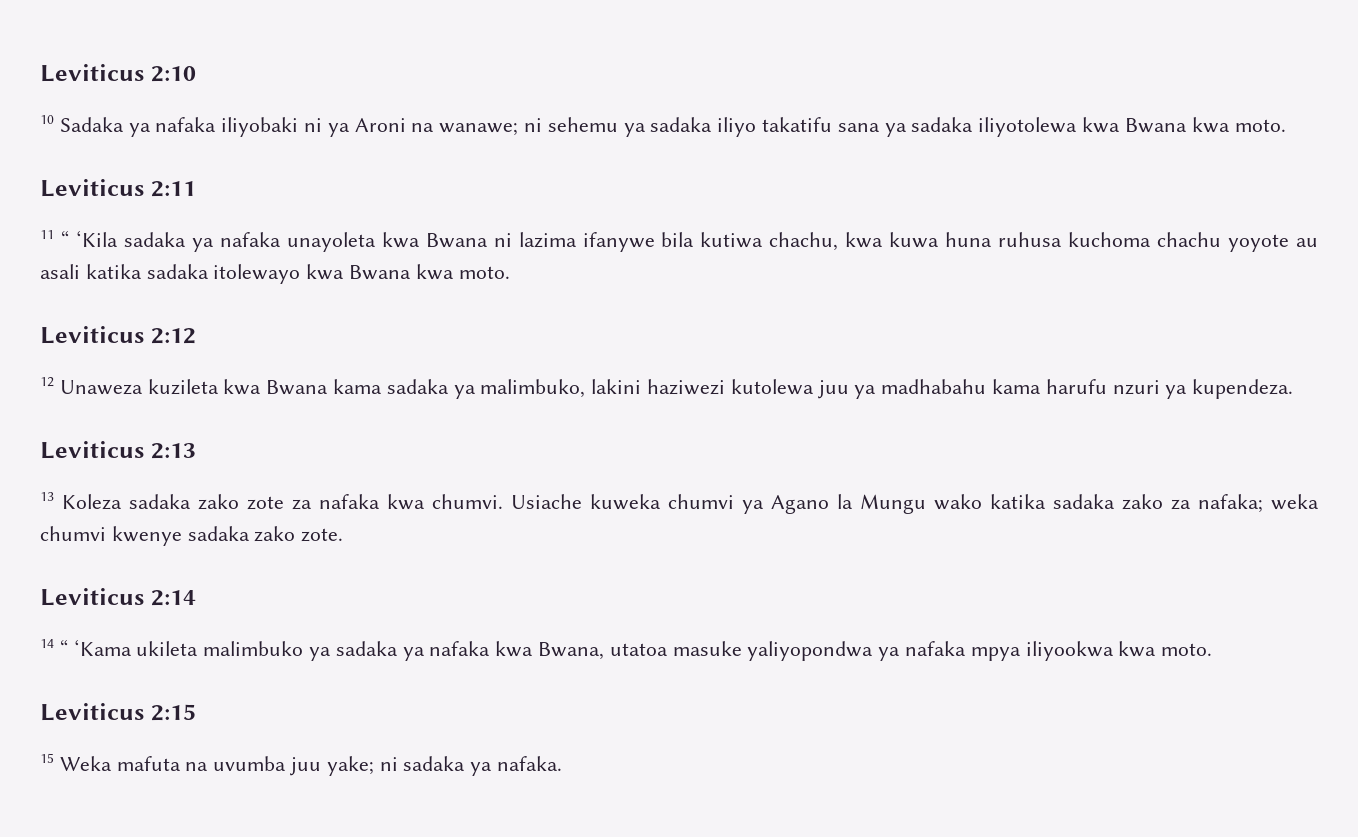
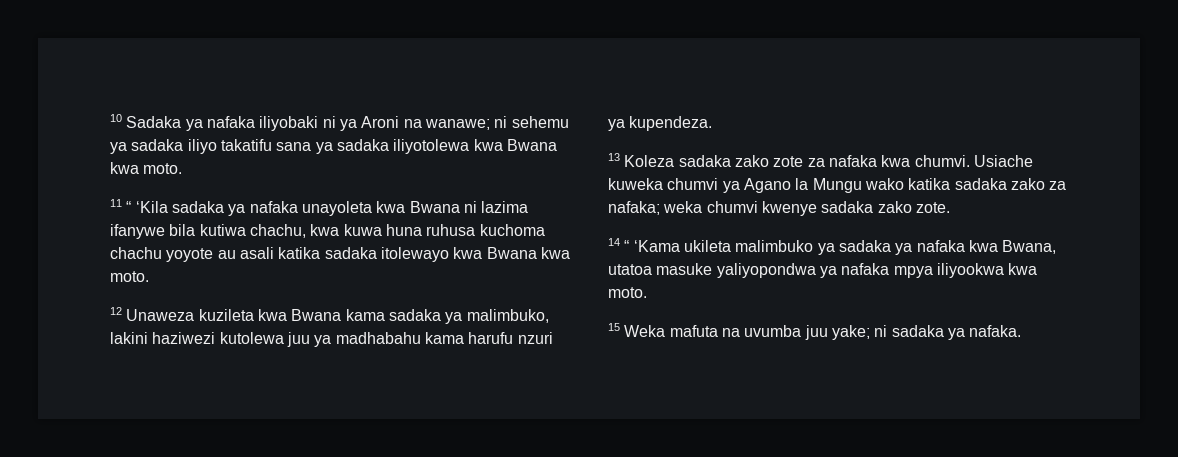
[40,64,196,82] Leviticus 2:10 // -> (110, 118) none
[40,179,196,197] // Leviticus 2:11 -> (183, 168) none
[40,326,196,344] // Leviticus 2:12 -> (149, 276) none
[40,441,196,459] // Leviticus 2:13 -> (713, 123) none
[40,588,196,606] // Leviticus 2:14 -> (950, 207) none
[40,703,196,721] // Leviticus 2:15 -> (647, 292) none

